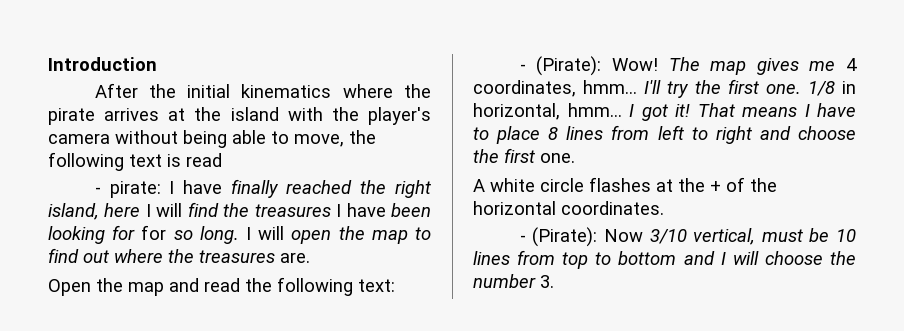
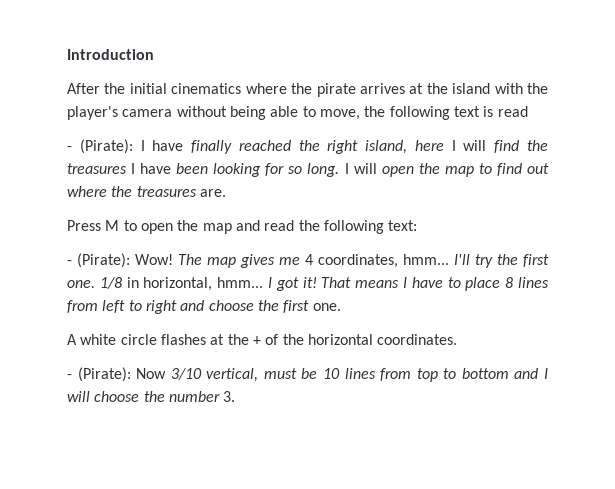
[241,84,332,98] kinematics -> [171,83,242,94] cinematics
[109,181,161,198] pirate: -> [79,139,133,154] (Pirate):
[141,225,167,240] for -> (285, 169) none
[48,279,91,296] Open -> [67,220,173,234] Press M to open

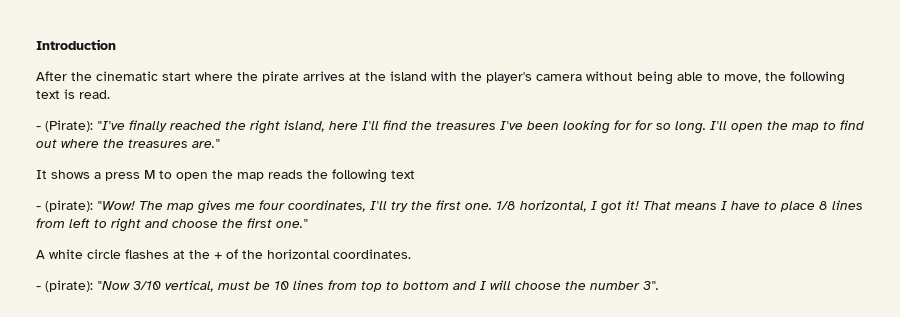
[129,83,242,94] initial cinematics -> [96,71,191,81] cinematic start
[497,106,528,117] [67,139,184,154] read // - (Pirate): I have -> [79,90,110,99] [36,120,125,132] read. // - (Pirate): "I've
[451,140,487,151] I will -> [362,121,379,130] I'll
[131,163,172,174] I have -> [500,121,523,130] I've
(285, 169) none -> [635,120,653,130] for
[344,163,377,174] I will -> [710,121,727,130] I'll
[199,189,226,197] [67,220,101,231] are. // Press -> [192,139,220,148] [36,170,140,181] are." // It shows a press
[235,220,418,234] [67,253,173,268] and read the following text: // - (Pirate): Wow! -> [268,169,415,183] [36,200,135,212] reads the following text // - (pirate): "Wow!
[305,254,449,268] 4 coordinates, hmm... -> [259,200,366,212] four coordinates,
[126,277,264,291] in horizontal, hmm... -> [520,200,587,212] horizontal,
[312,303,341,311] one. -> [276,219,308,228] one."
[77,367,167,382] (Pirate): Now -> [45,280,130,292] (pirate): "Now
[223,391,236,402] 3. -> [643,281,659,290] 3".

